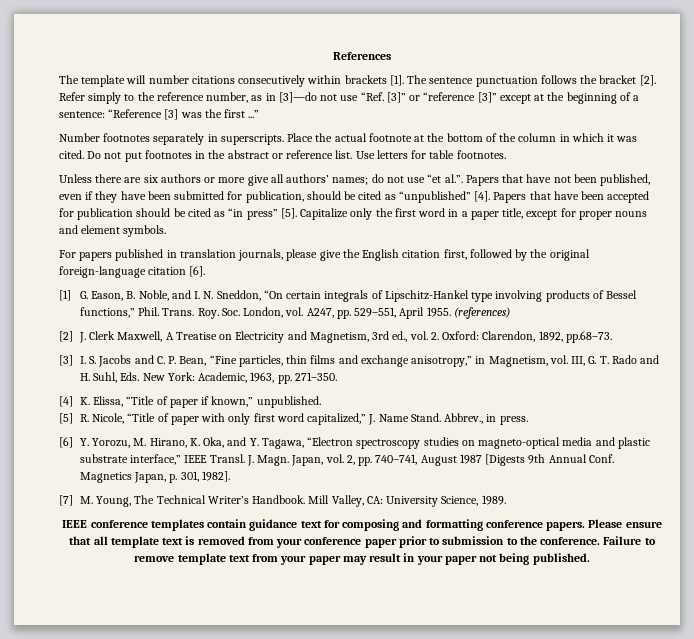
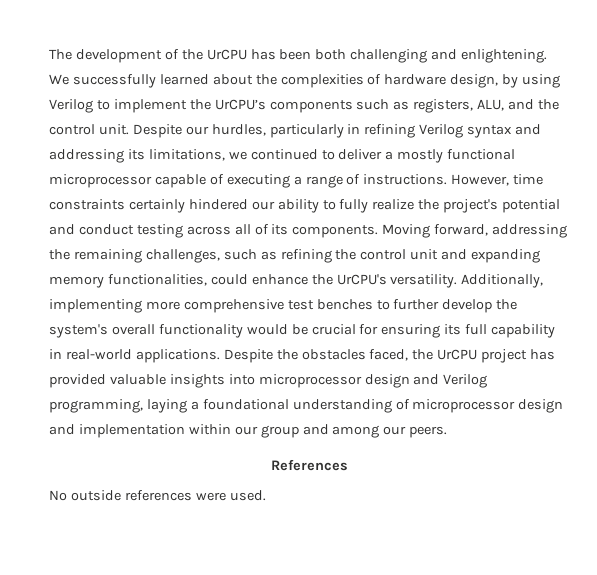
[333,52,391,60] [59,75,656,87] [59,92,640,104] [59,109,260,120] [59,133,638,145] [59,150,506,162] [59,174,651,186] [59,191,650,203] [59,208,648,220] [59,225,167,237] [59,249,590,261] [59,266,206,278] [59,290,638,302] [79,307,510,319] [59,331,612,343] [59,355,660,367] [79,372,337,384] [59,396,321,408] [59,413,528,425] [59,437,650,449] [79,454,614,466] [79,471,230,483] [59,495,506,507] [62,519,662,531] [69,536,656,548] [134,553,590,565] References // The template will number citations consecutively within brackets [1]. The sentence punctuation follows the bracket [2]. Refer simply to the reference number, as in [3]—do not use “Ref. [3]” or “reference [3]” except at the beginning of a sentence: “Reference [3] was the first ...” // Number footnotes separately in superscripts. Place the actual footnote at the bottom of the column in which it was cited. Do not put footnotes in the abstract or reference list. Use letters for table footnotes. // Unless there are six authors or more give all authors’ names; do not use “et al.”. Papers that have not been published, even if they have been submitted for publication, should be cited as “unpublished” [4]. Papers that have been accepted for publication should be cited as “in press” [5]. Capitalize only the first word in a paper title, except for proper nouns and element symbols. // For papers published in translation journals, please give the English citation first, followed by the original foreign-language citation [6]. // [1] G. Eason, B. Noble, and I. N. Sneddon, “On certain integrals of Lipschitz-Hankel type involving products of Bessel functions,” Phil. Trans. Roy. Soc. London, vol. A247, pp. 529–551, April 1955. (references) // [2] J. Clerk Maxwell, A Treatise on Electricity and Magnetism, 3rd ed., vol. 2. Oxford: Clarendon, 1892, pp.68–73. // [3] I. S. Jacobs and C. P. Bean, “Fine particles, thin films and exchange anisotropy,” in Magnetism, vol. III, G. T. Rado and H. Suhl, Eds. New York: Academic, 1963, pp. 271–350. // [4] K. Elissa, “Title of paper if known,” unpublished. // [5] R. Nicole, “Title of paper with only first word capitalized,” J. Name Stand. Abbrev., in press. // [6] Y. Yorozu, M. Hirano, K. Oka, and Y. Tagawa, “Electron spectroscopy studies on magneto-optical media and plastic substrate interface,” IEEE Transl. J. Magn. Japan, vol. 2, pp. 740–741, August 1987 [Digests 9th Annual Conf. Magnetics Japan, p. 301, 1982]. // [7] M. Young, The Technical Writer’s Handbook. Mill Valley, CA: University Science, 1989. // IEEE conference templates contain guidance text for composing and formatting conference papers. Please ensure that all template text is removed from your conference paper prior to submission to the conference. Failure to remove template text from your paper may result in your paper not being published. -> [49,49,548,63] [49,74,561,88] [49,99,560,113] [49,124,542,138] [49,149,516,163] [49,174,544,188] [49,199,561,213] [49,224,568,238] [49,249,541,263] [49,274,544,288] [49,299,518,313] [49,324,556,338] [49,349,556,363] [49,374,488,388] [49,399,564,413] [49,424,448,438] [270,459,348,471] [49,490,266,501] The development of the UrCPU has been both challenging and enlightening. We successfully learned about the complexities of hardware design, by using Verilog to implement the UrCPU’s components such as registers, ALU, and the control unit. Despite our hurdles, particularly in refining Verilog syntax and addressing its limitations, we continued to deliver a mostly functional microprocessor capable of executing a range of instructions. However, time constraints certainly hindered our ability to fully realize the project's potential and conduct testing across all of its components. Moving forward, addressing the remaining challenges, such as refining the control unit and expanding memory functionalities, could enhance the UrCPU's versatility. Additionally, implementing more comprehensive test benches to further develop the system's overall functionality would be crucial for ensuring its full capability in real-world applications. Despite the obstacles faced, the UrCPU project has provided valuable insights into microprocessor design and Verilog programming, laying a foundational understanding of microprocessor design and implementation within our group and among our peers. // References // No outside references were used.

